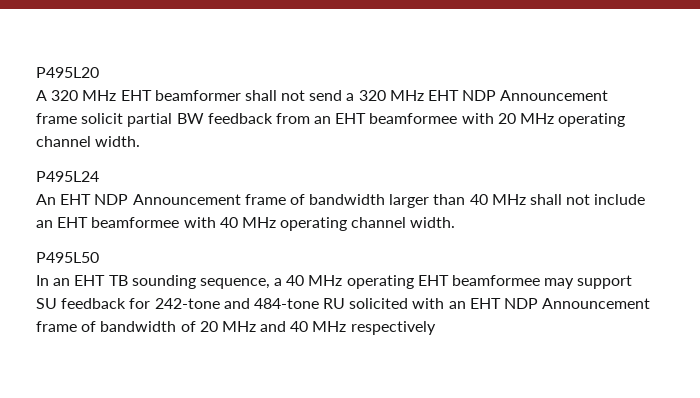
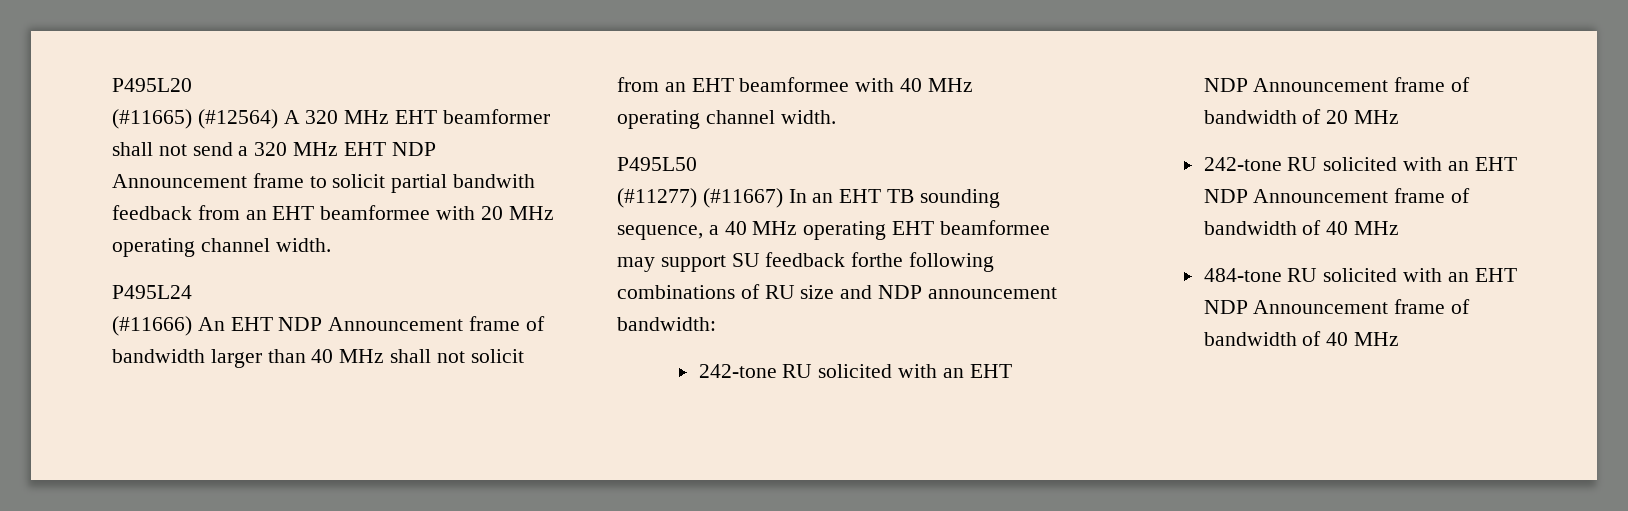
(99, 72) none -> [112,109,278,129] (#11665) (#12564)
(77, 118) none -> [309,176,327,188] to
[176,113,204,124] BW -> [453,174,536,188] bandwith
(99, 176) none -> [112,316,192,336] (#11666)
[594,194,646,205] include -> [470,349,524,363] [617,77,659,92] solicit from
(99, 257) none -> [617,188,783,208] (#11277) (#11667)
[129,298,319,309] for 242-tone and 484-tone -> [851,252,995,272] [617,284,1057,299] [617,317,716,331] [698,364,777,378] forthe following combinations of RU size and NDP announcement bandwidth: // 242-tone
[260,321,436,335] and 40 MHz respectively -> [1203,157,1517,171] [1203,188,1471,203] [1203,220,1400,235] [1203,268,1517,282] [1203,299,1471,314] [1203,331,1400,346] // 242-tone RU solicited with an EHT NDP Announcement frame of bandwidth of 40 MHz // 484-tone RU solicited with an EHT NDP Announcement frame of bandwidth of 40 MHz

